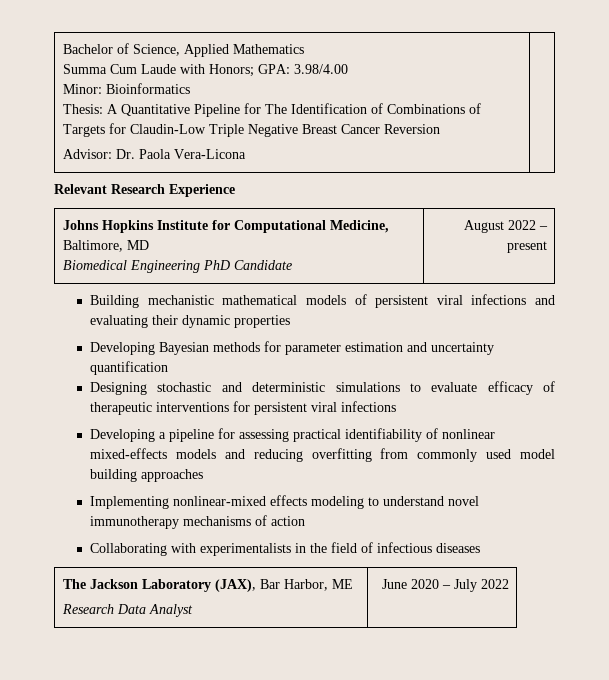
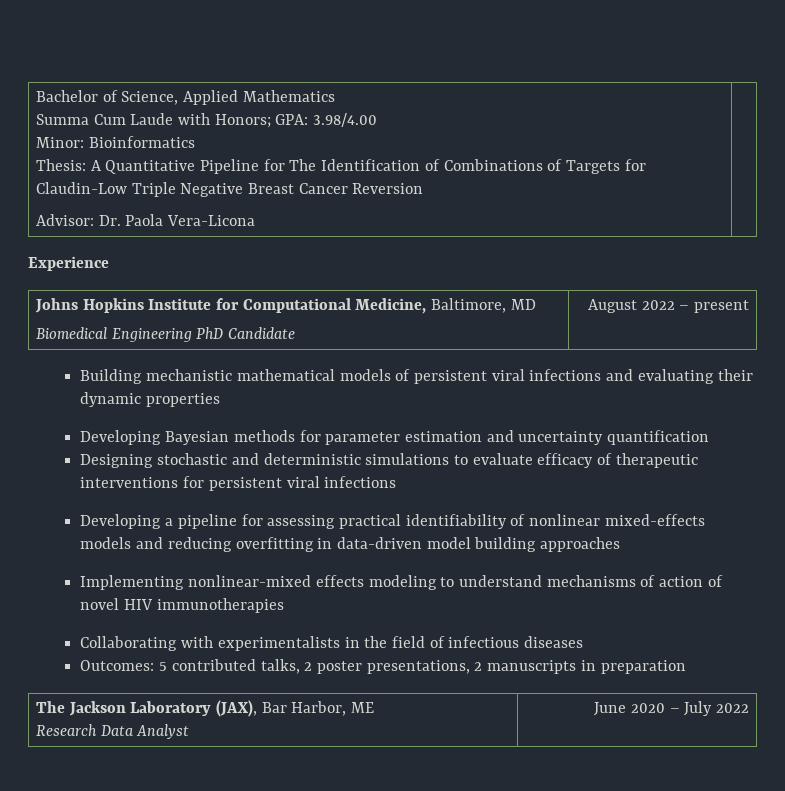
[54,184,165,194] Relevant Research -> (256, 220) none
[380,448,512,462] from commonly used -> [317,537,422,549] in data-driven
[448,496,480,506] [90,516,180,529] novel immunotherapy -> (542, 581) none
(306, 521) none -> [707,575,723,587] [80,598,284,613] of novel HIV immunotherapies
(481, 548) none -> [80,659,686,674] // Outcomes: 5 contributed talks, 2 poster presentations, 2 manuscripts in preparation

